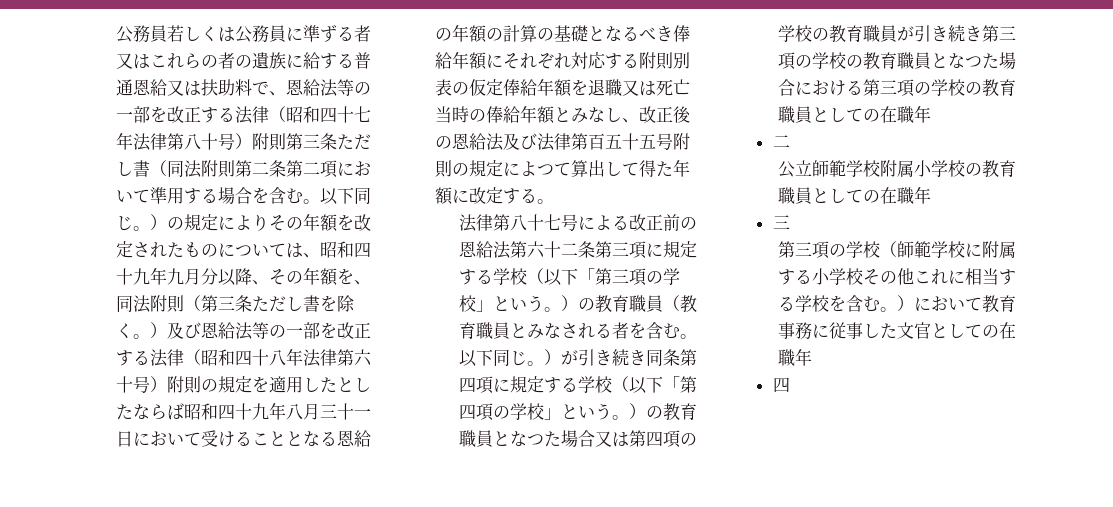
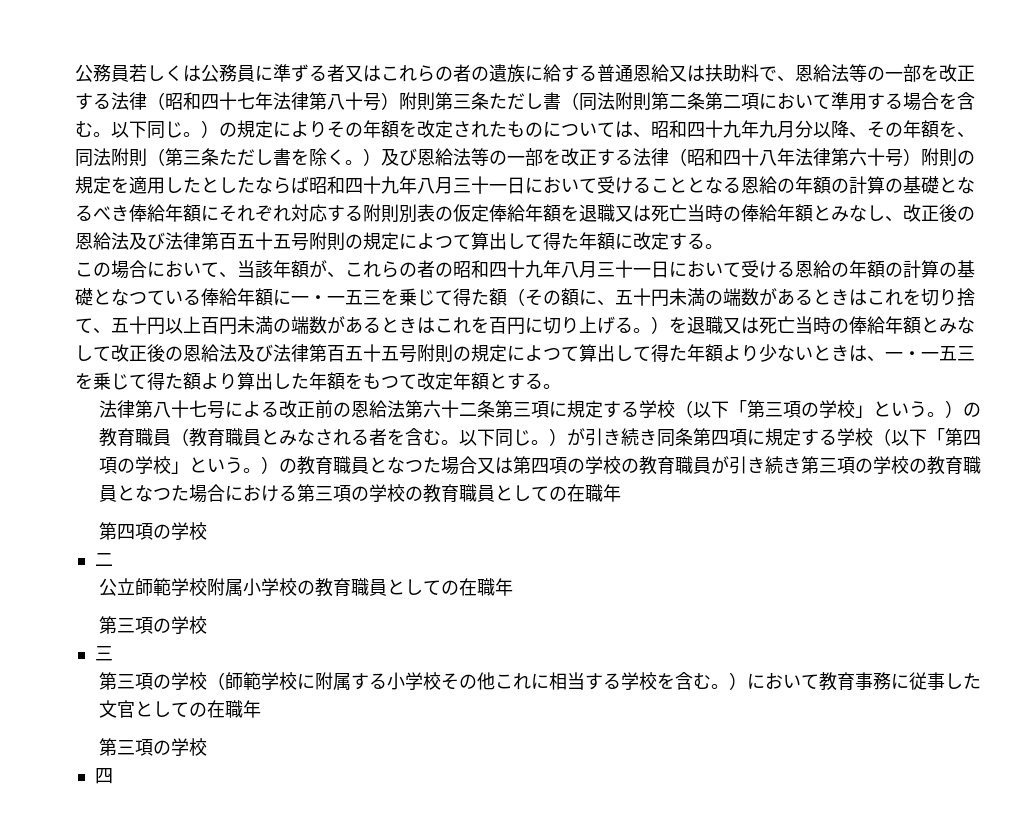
(555, 201) none -> [74,260,975,279] [74,288,975,307] [74,316,975,335] [74,344,975,363] [74,372,561,390] // この場合において、当該年額が、これらの者の昭和四十九年八月三十一日において受ける恩給の年額の計算の基礎となつている俸給年額に一・一五三を乗じて得た額（その額に、五十円未満の端数があるときはこれを切り捨て、五十円以上百円未満の端数があるときはこれを百円に切り上げる。）を退職又は死亡当時の俸給年額とみなして改正後の恩給法及び法律第百五十五号附則の規定によつて算出して得た年額より少ないときは、一・一五三を乗じて得た額より算出した年額をもつて改定年額とする。
(932, 114) none -> [98,522,207,540] // 第四項の学校
(932, 195) none -> [98,616,207,634] // 第三項の学校
(813, 357) none -> [98,738,207,756] // 第三項の学校

